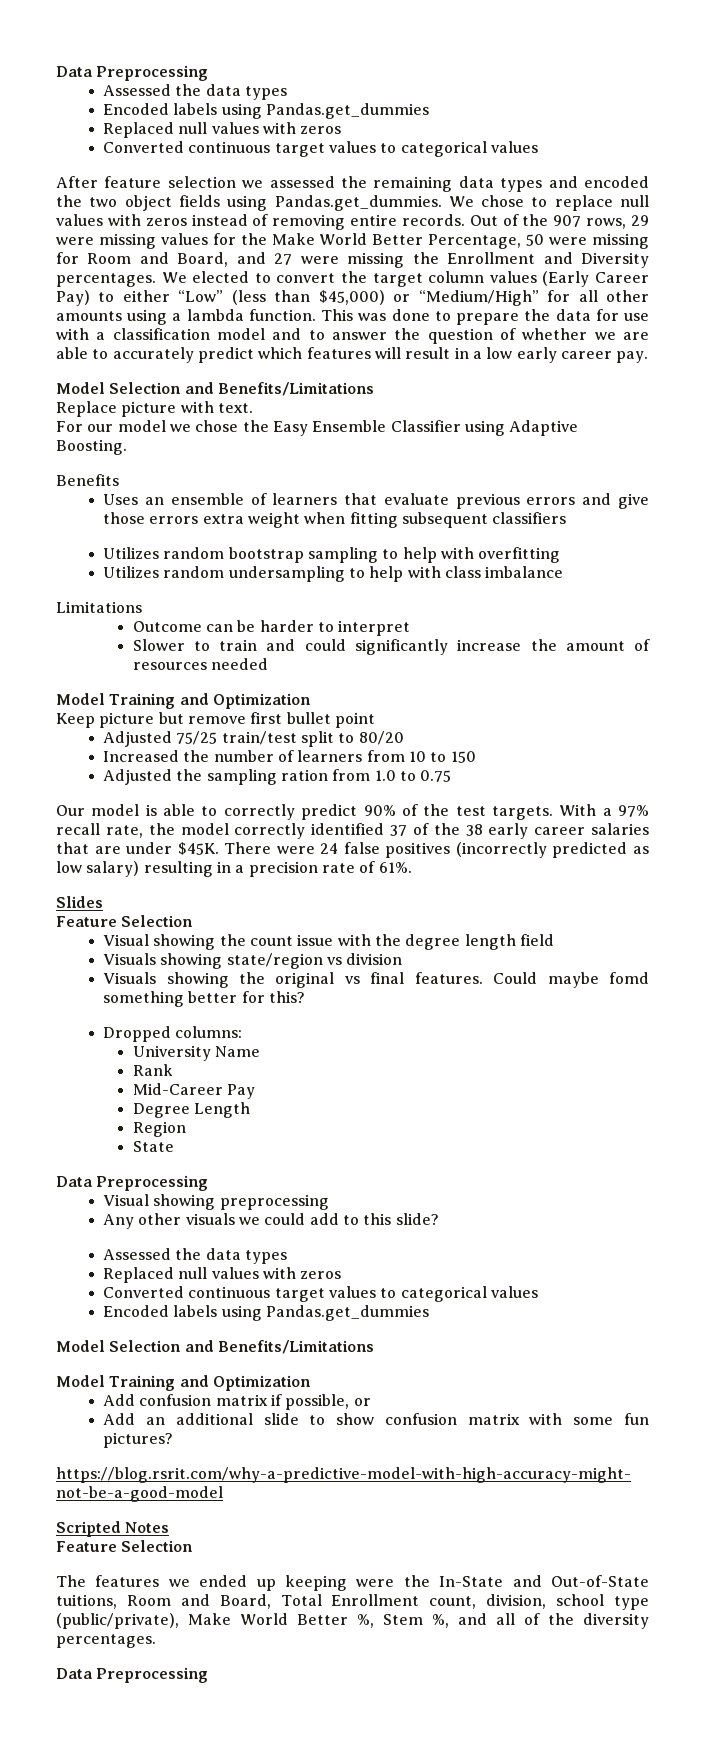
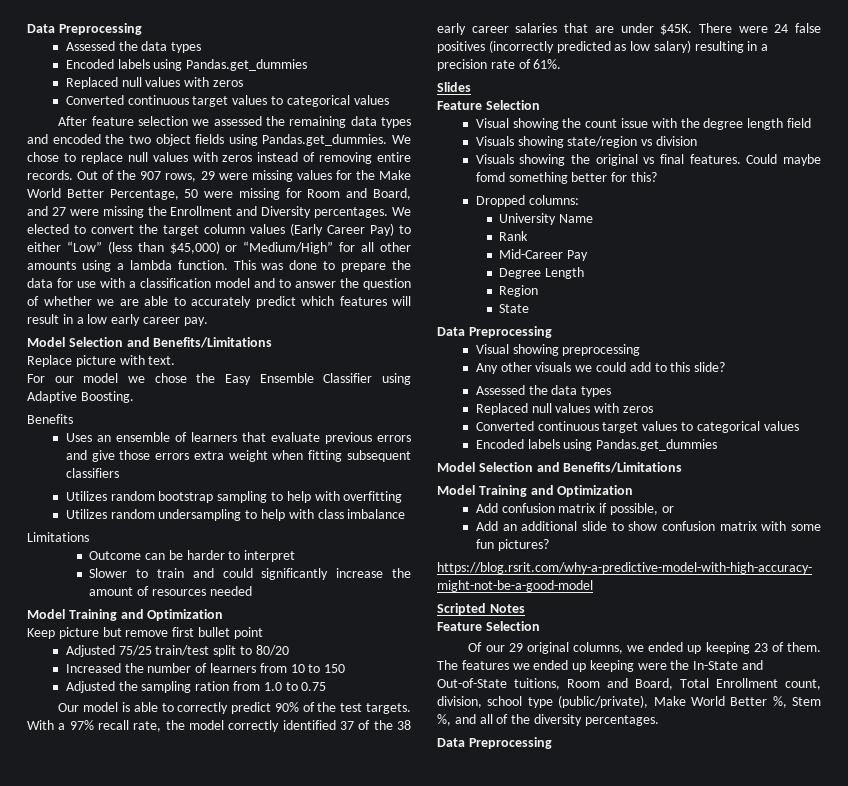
(194, 1546) none -> [468,642,821,654] Of our 29 original columns, we ended up keeping 23 of them.

